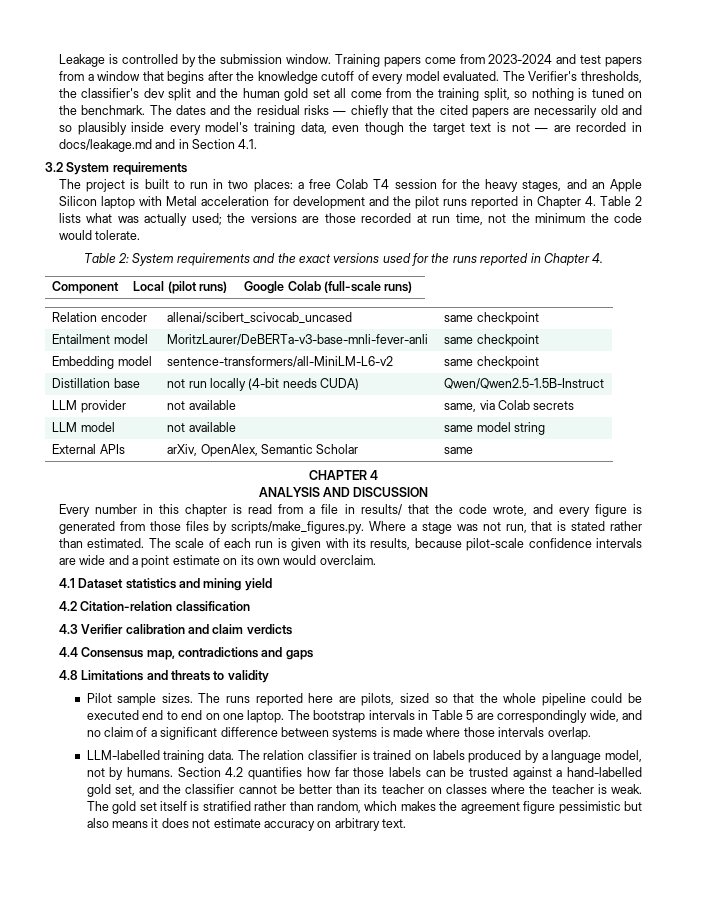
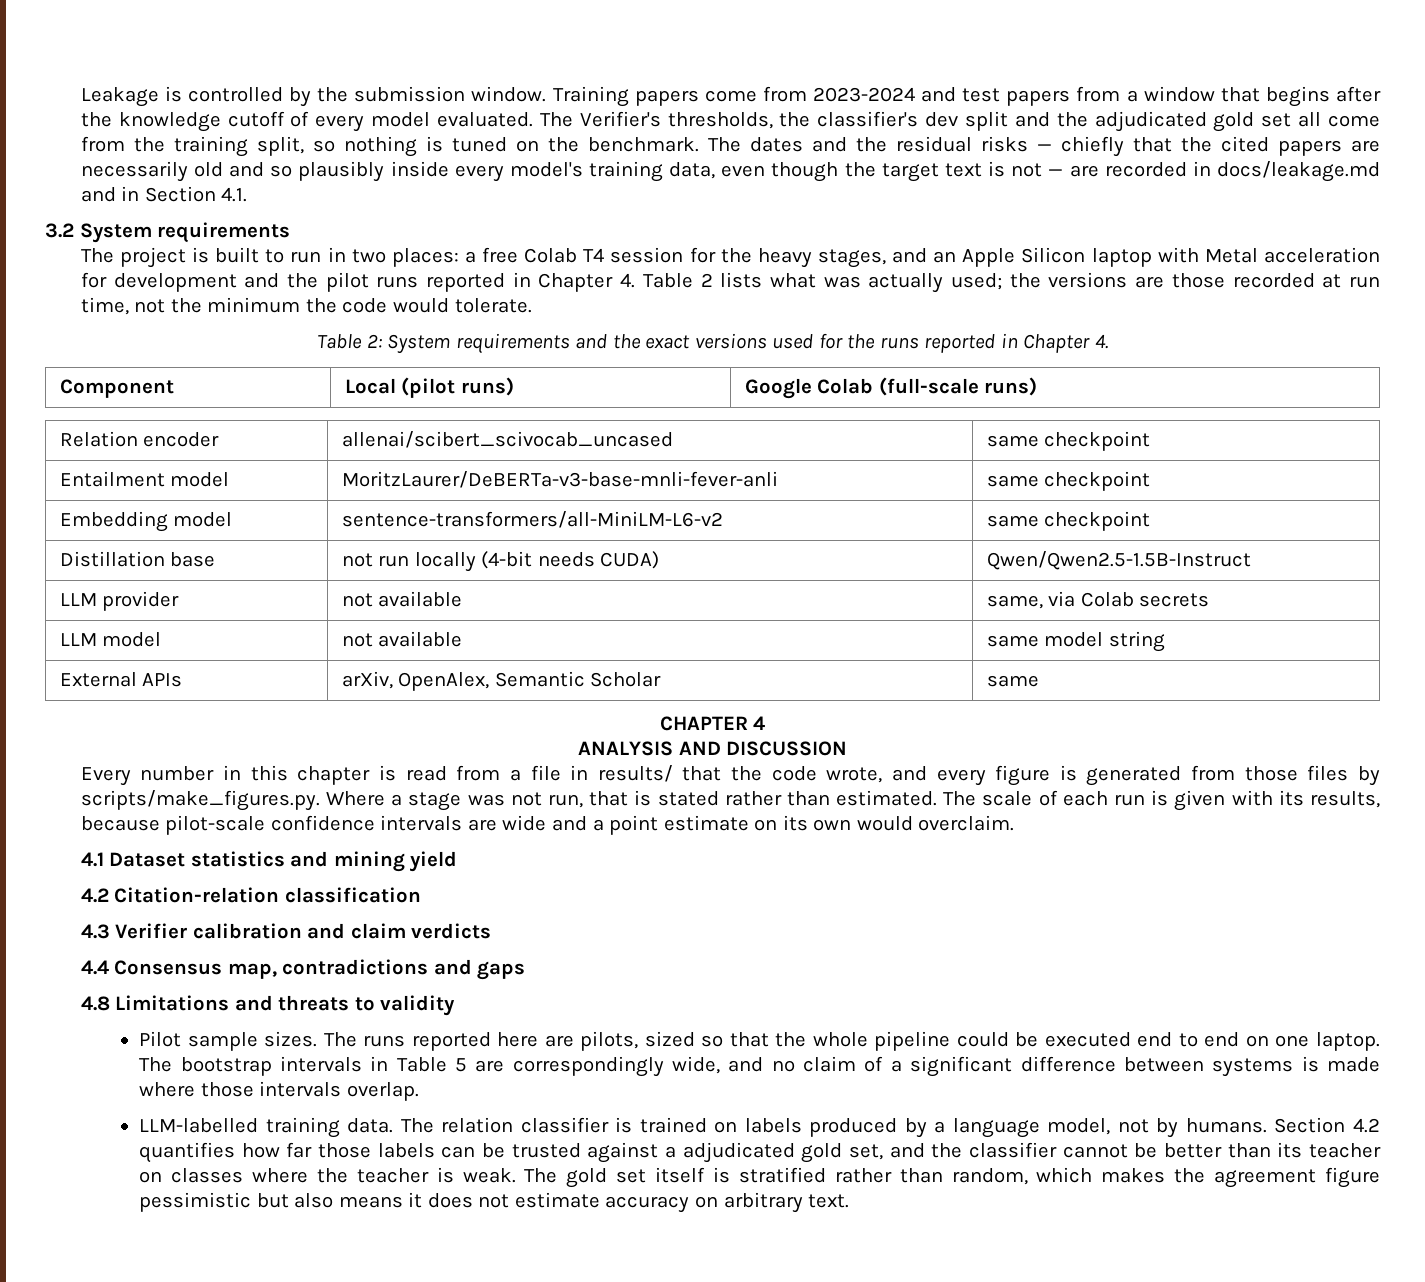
[242,88,280,98] human -> [1094,111,1207,132] adjudicated
[567,767,643,777] hand-labelled -> [682,1142,795,1163] adjudicated

